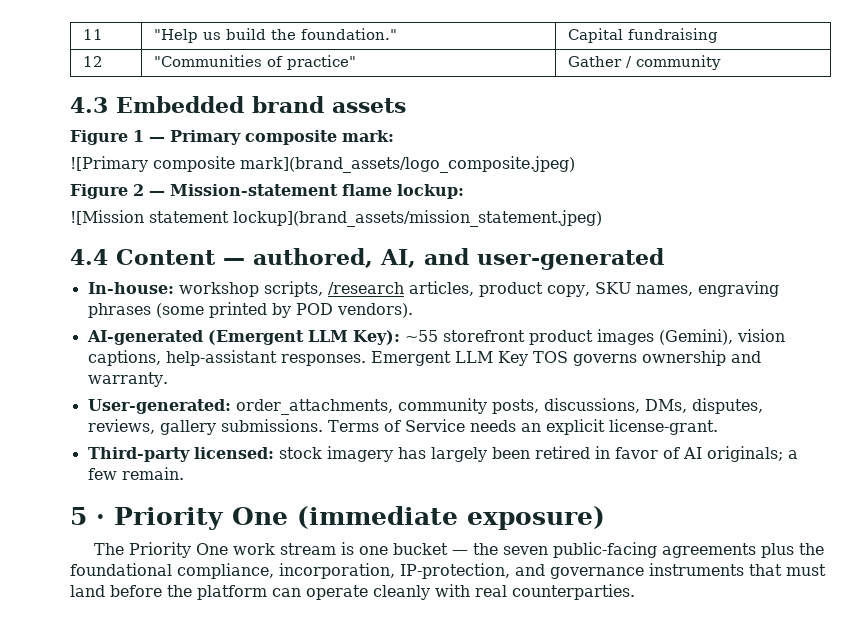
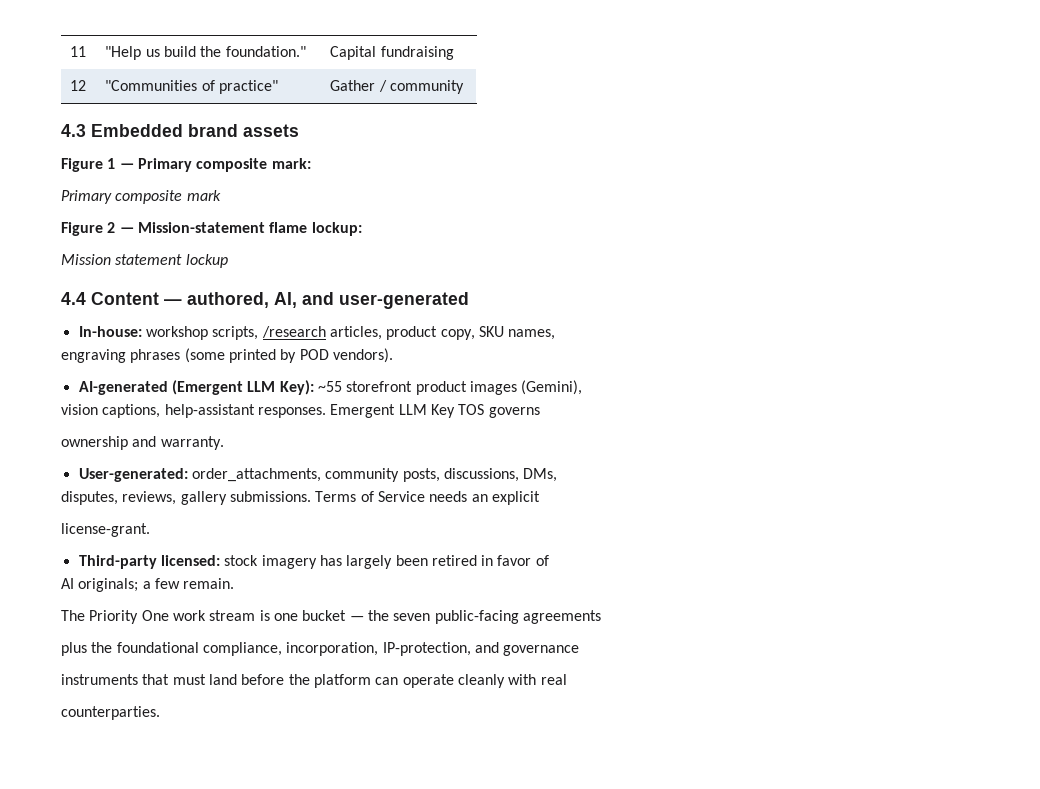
[70,156,575,173] ![Primary composite mark](brand_assets/logo_composite.jpeg) -> [61,190,221,204] Primary composite mark
[70,210,602,227] ![Mission statement lockup](brand_assets/mission_statement.jpeg) -> [61,254,228,268] Mission statement lockup
(693, 290) none -> (556, 334) //
(733, 337) none -> (583, 387) //
(637, 360) none -> (540, 412) //
(687, 406) none -> (558, 475) //
(605, 427) none -> (540, 498) //
(680, 453) none -> (549, 560) //
[70,506,605,530] // 5 · Priority One (immediate exposure) -> (235, 583) none
(757, 550) none -> (601, 617) //
(644, 573) none -> (580, 650) //
(507, 591) none -> (567, 679) //

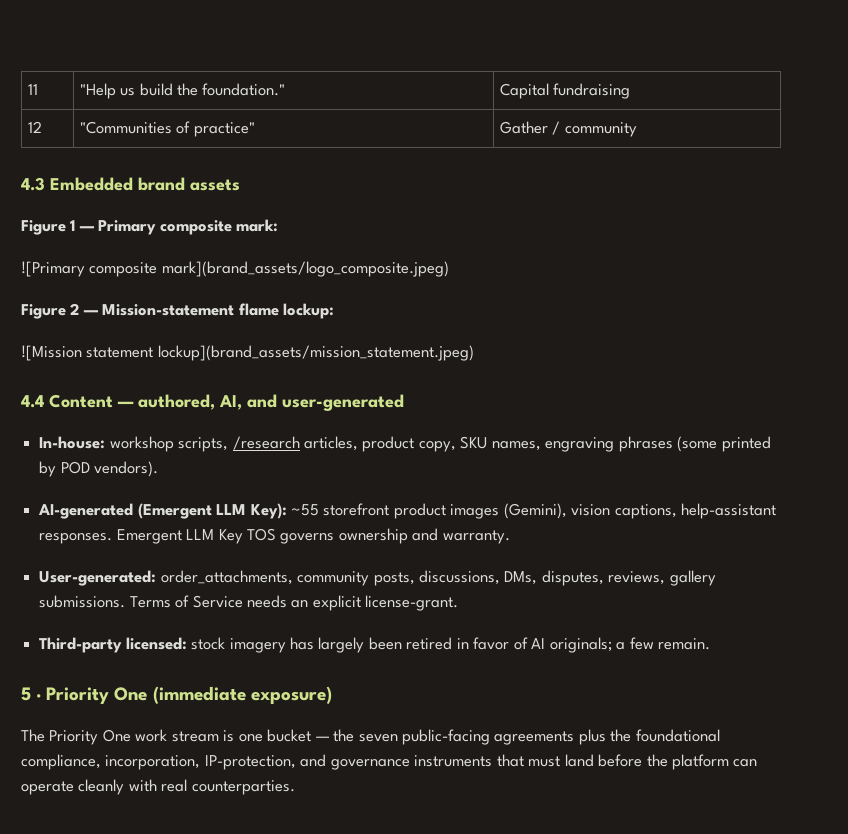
[61,190,221,204] Primary composite mark -> [21,261,449,277] ![Primary composite mark](brand_assets/logo_composite.jpeg)
[61,254,228,268] Mission statement lockup -> [21,345,474,361] ![Mission statement lockup](brand_assets/mission_statement.jpeg)
(556, 334) // -> (541, 446) none
(583, 387) // -> (567, 511) none
(540, 412) // -> (335, 538) none
(558, 475) // -> (538, 578) none
(540, 498) // -> (361, 603) none
(549, 560) // -> (528, 643) none
(235, 583) none -> [21,686,332,704] // 5 · Priority One (immediate exposure)
(601, 617) // -> (575, 738) none
(580, 650) // -> (410, 764) none
(567, 679) // -> (188, 785) none

